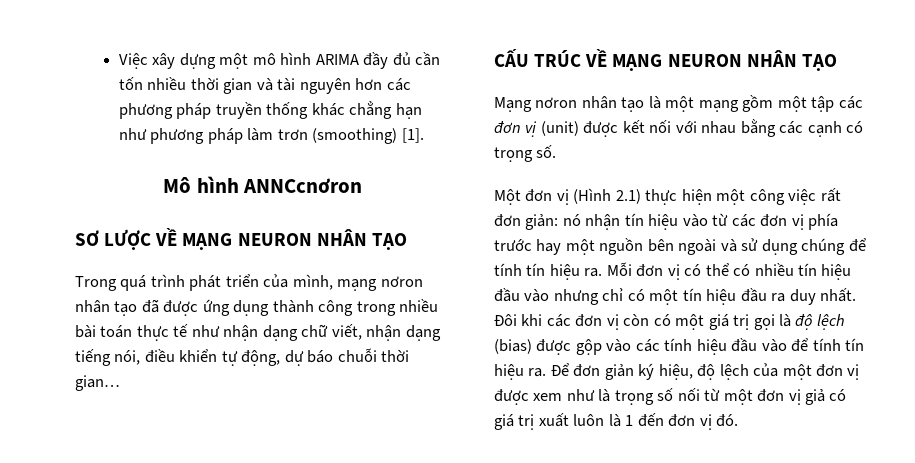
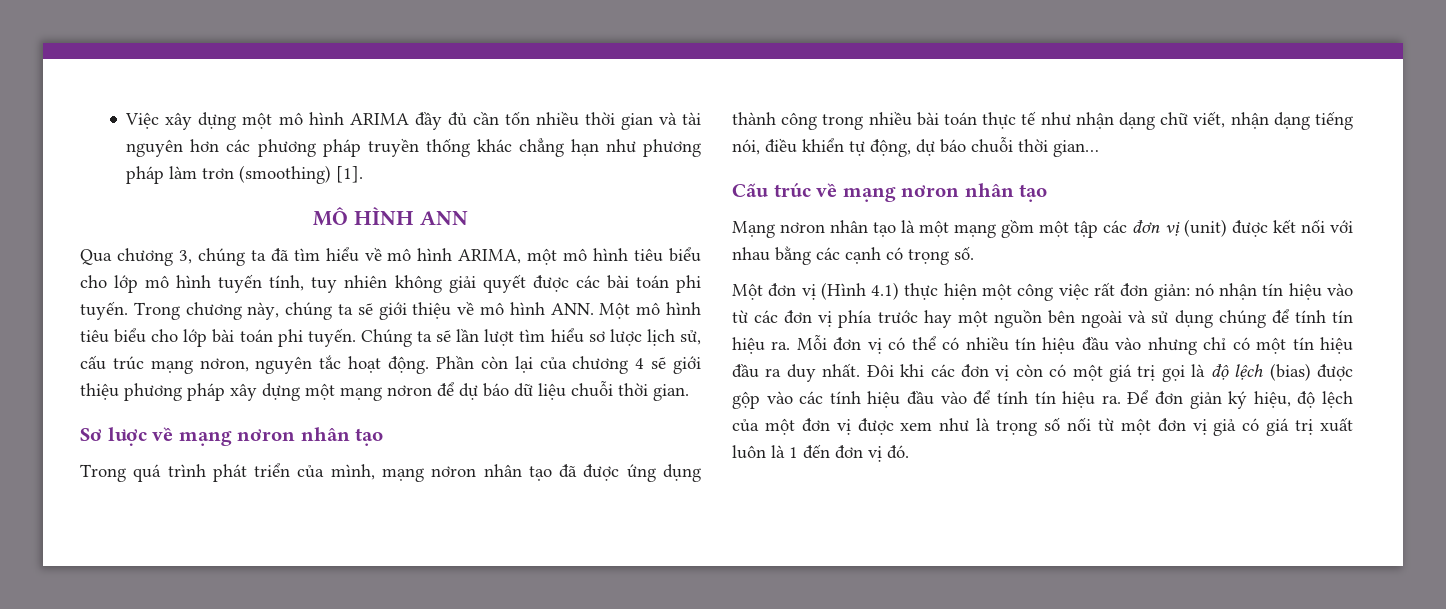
[162,176,363,193] [75,228,407,250] Mô hình ANNCcnơron // SƠ LƯỢC VỀ MẠNG NEURON NHÂN TẠO -> [313,207,468,226] [80,247,701,266] [80,274,702,293] [80,301,701,320] [80,328,701,347] [80,355,702,374] [80,381,689,401] [80,427,384,446] MÔ HÌNH ANN // Qua chương 3, chúng ta đã tìm hiểu về mô hình ARIMA, một mô hình tiêu biểu cho lớp mô hình tuyến tính, tuy nhiên không giải quyết được các bài toán phi tuyến. Trong chương này, chúng ta sẽ giới thiệu về mô hình ANN. Một mô hình tiêu biểu cho lớp bài toán phi tuyến. Chúng ta sẽ lần lượt tìm hiểu sơ lược lịch sử, cấu trúc mạng nơron, nguyên tắc hoạt động. Phần còn lại của chương 4 sẽ giới thiệu phương pháp xây dựng một mạng nơron để dự báo dữ liệu chuỗi thời gian. // Sơ lược về mạng nơron nhân tạo
[494,49,837,71] CẤU TRÚC VỀ MẠNG NEURON NHÂN TẠO -> [732,183,1048,202] Cấu trúc về mạng nơron nhân tạo
[615,189,641,204] 2.1) -> [871,282,900,300] 4.1)

